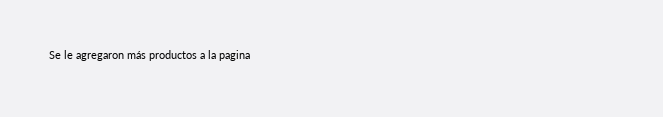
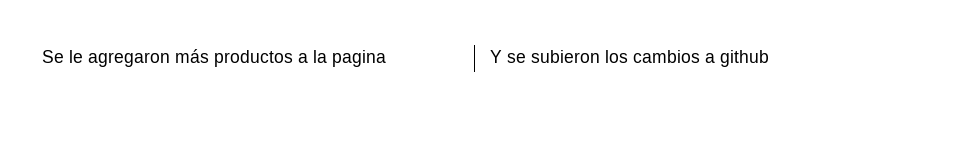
(250, 55) none -> [490,50,769,67] // Y se subieron los cambios a github

